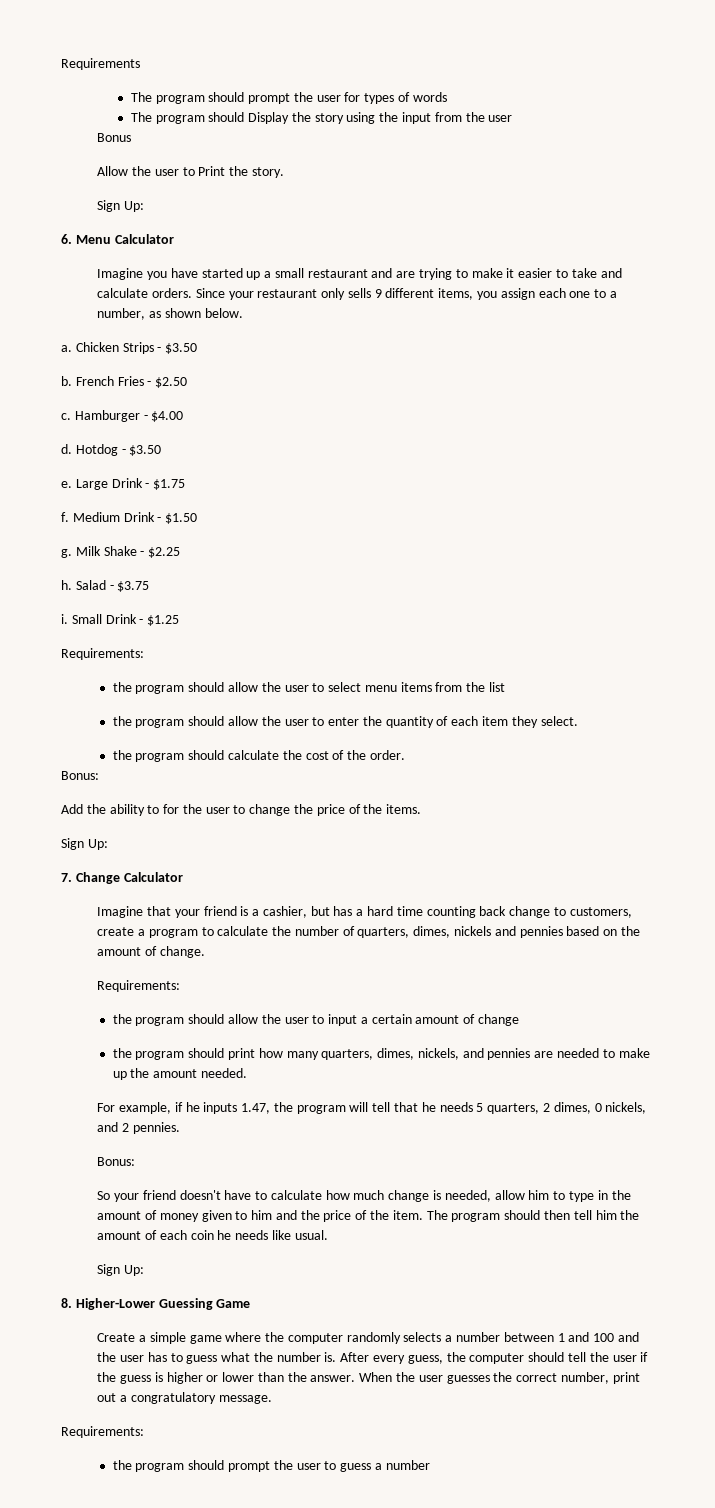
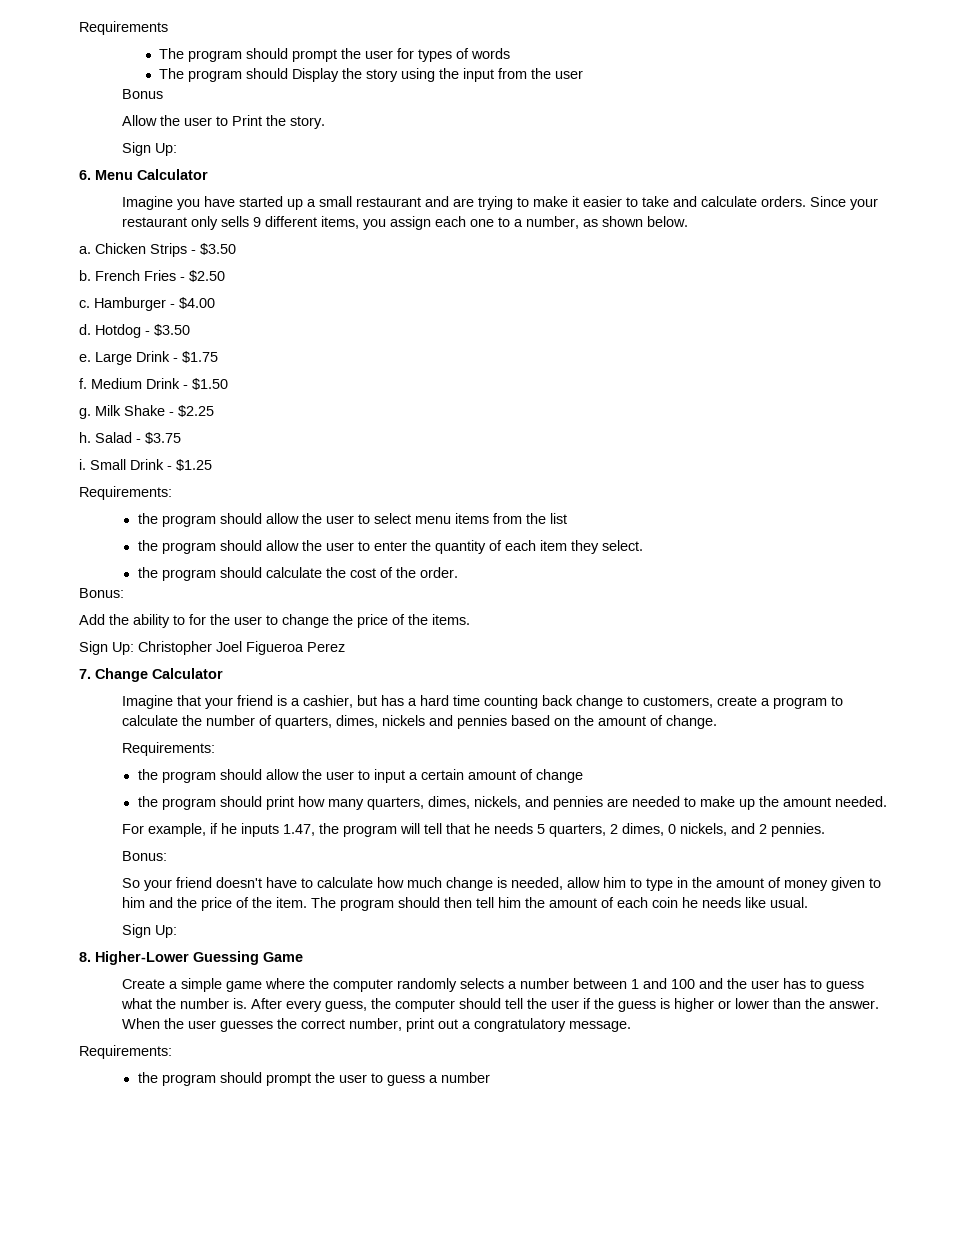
(108, 844) none -> [138,641,345,655] Christopher Joel Figueroa Perez

